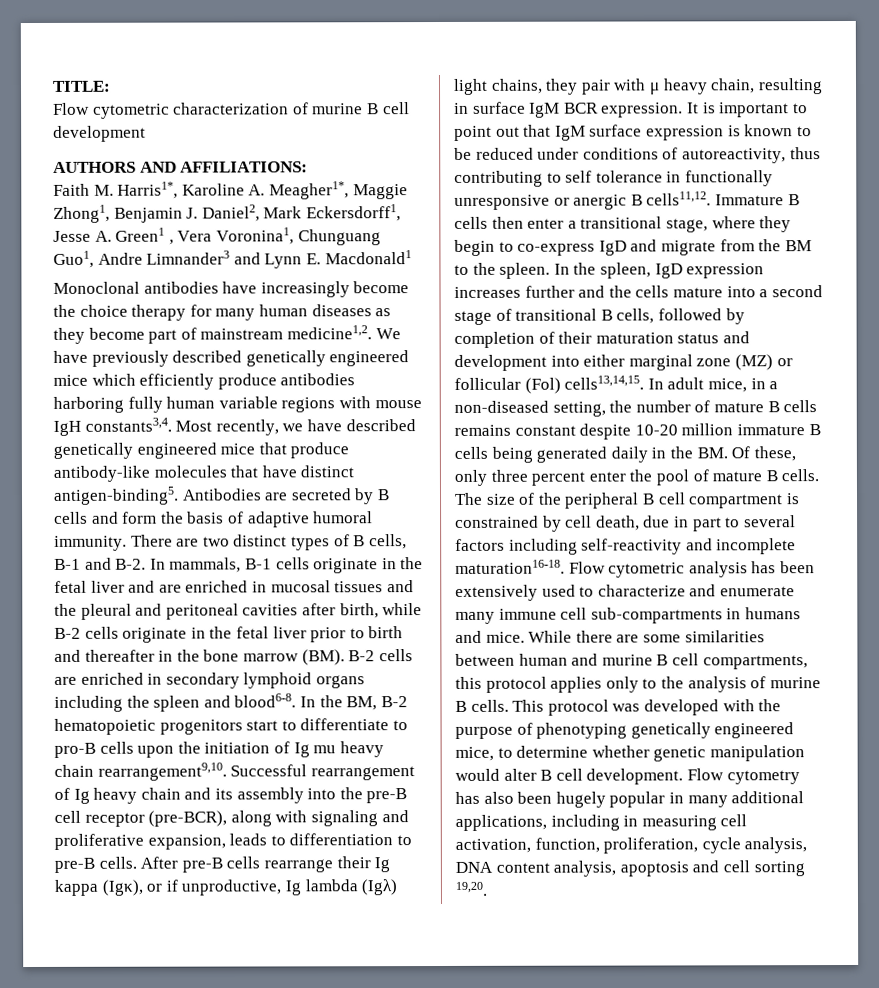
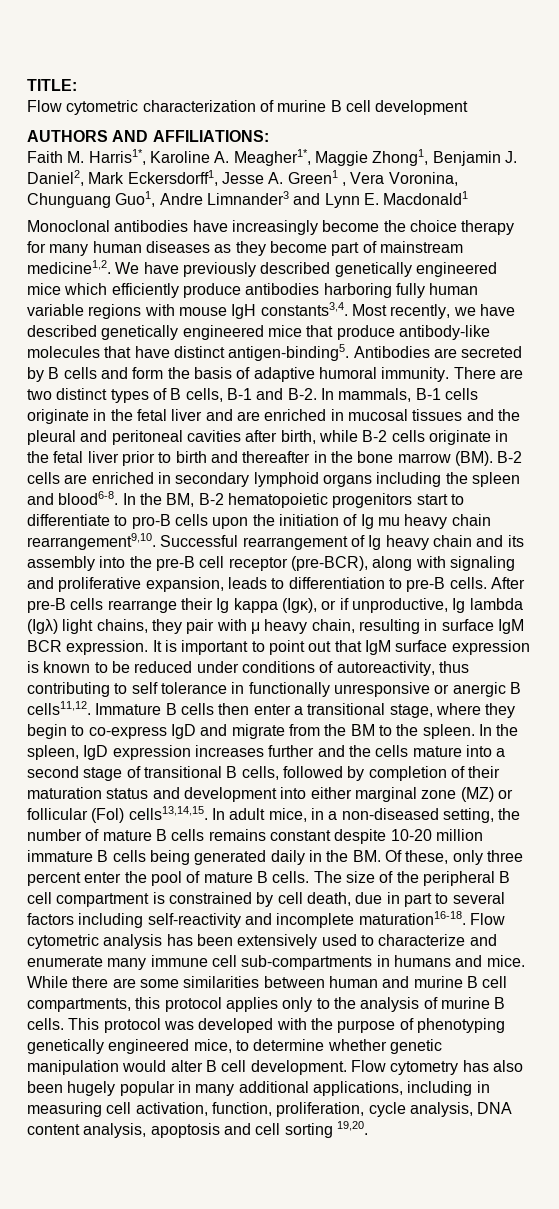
[215,227,294,245] Voronina1, -> [388,172,458,186] Voronina,

